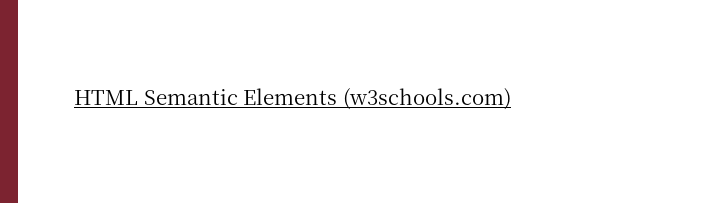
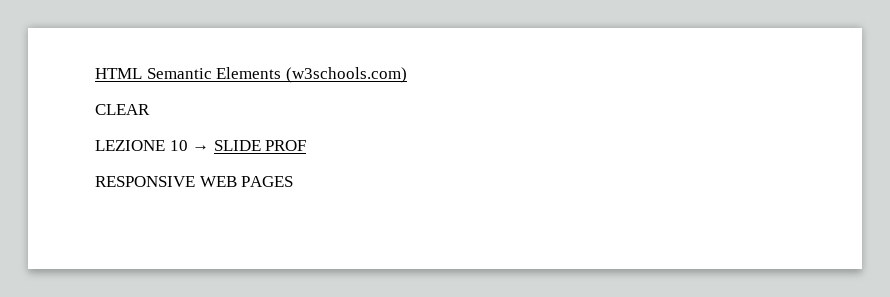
(511, 99) none -> [95,104,150,115] [95,140,307,151] [95,176,294,187] // CLEAR // LEZIONE 10 → SLIDE PROF // RESPONSIVE WEB PAGES

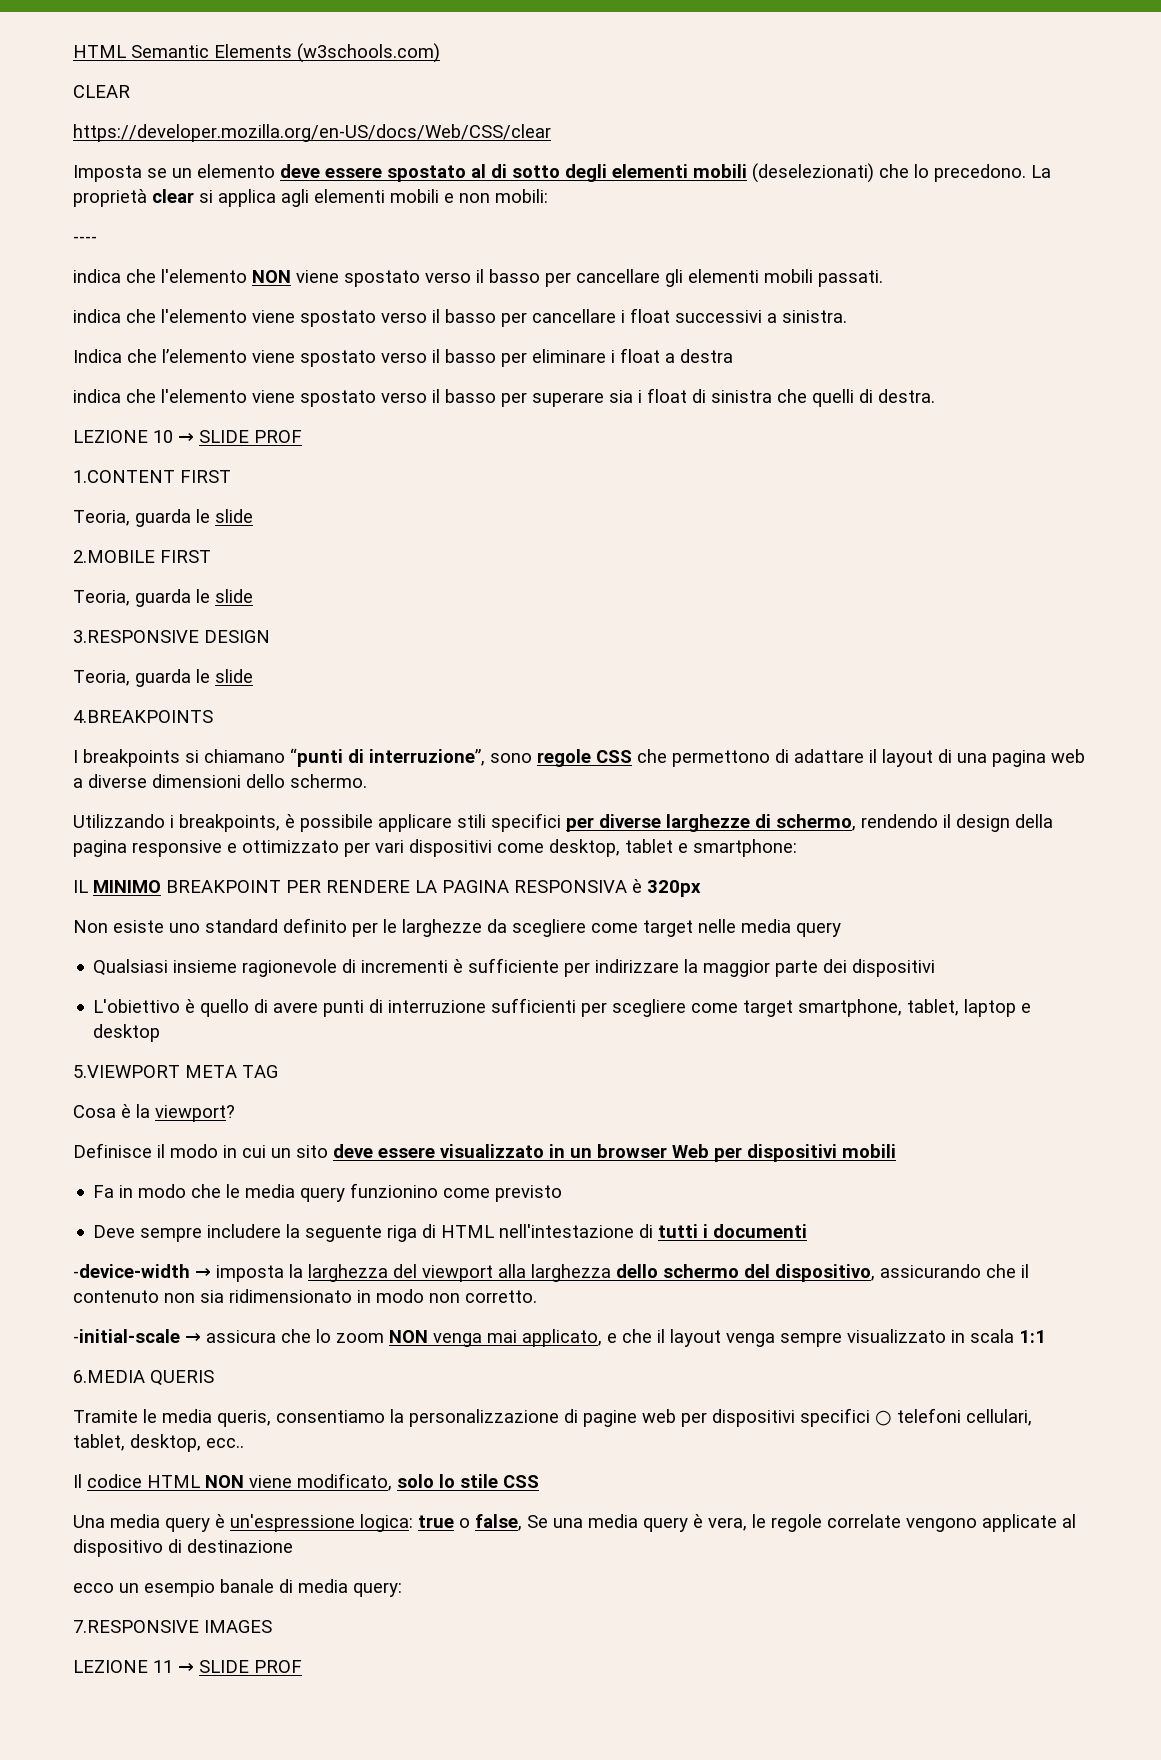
(150, 109) none -> [73,124,551,142] [73,163,1051,183] [73,189,548,207] [73,236,97,243] [73,269,883,287] [73,308,847,327] [73,348,733,367] [73,388,935,407] // https://developer.mozilla.org/en-US/docs/Web/CSS/clear // Imposta se un elemento deve essere spostato al di sotto degli elementi mobili (deselezionati) che lo precedono. La proprietà clear si applica agli elementi mobili e non mobili: // ---- // indica che l'elemento NON viene spostato verso il basso per cancellare gli elementi mobili passati. // indica che l'elemento viene spostato verso il basso per cancellare i float successivi a sinistra. // Indica che l’elemento viene spostato verso il basso per eliminare i float a destra // indica che l'elemento viene spostato verso il basso per superare sia i float di sinistra che quelli di destra.
[95,176,294,187] RESPONSIVE WEB PAGES -> [73,470,231,483] [73,509,253,527] [73,550,211,563] [73,589,253,607] [73,630,270,643] [73,669,253,687] [73,710,213,723] [73,748,1085,767] [73,774,367,788] [73,813,1053,832] [73,839,797,857] [73,879,701,897] [73,918,841,937] [93,958,936,977] [93,998,1032,1017] [93,1024,161,1042] [73,1065,278,1078] [73,1104,235,1122] [73,1143,896,1162] [93,1183,563,1202] [93,1224,808,1242] [73,1264,1029,1282] [73,1289,537,1303] [73,1329,1046,1347] [73,1370,214,1386] [73,1408,1032,1427] [73,1434,244,1452] [73,1473,539,1491] [73,1514,1076,1532] [73,1539,293,1557] [73,1579,402,1597] [73,1620,272,1633] [73,1660,302,1673] 1.CONTENT FIRST // Teoria, guarda le slide // 2.MOBILE FIRST // Teoria, guarda le slide // 3.RESPONSIVE DESIGN // Teoria, guarda le slide // 4.BREAKPOINTS // I breakpoints si chiamano “punti di interruzione”, sono regole CSS che permettono di adattare il layout di una pagina web a diverse dimensioni dello schermo. // Utilizzando i breakpoints, è possibile applicare stili specifici per diverse larghezze di schermo, rendendo il design della pagina responsive e ottimizzato per vari dispositivi come desktop, tablet e smartphone: // IL MINIMO BREAKPOINT PER RENDERE LA PAGINA RESPONSIVA è 320px // Non esiste uno standard definito per le larghezze da scegliere come target nelle media query // Qualsiasi insieme ragionevole di incrementi è sufficiente per indirizzare la maggior parte dei dispositivi // L'obiettivo è quello di avere punti di interruzione sufficienti per scegliere come target smartphone, tablet, laptop e desktop // 5.VIEWPORT META TAG // Cosa è la viewport? // Definisce il modo in cui un sito deve essere visualizzato in un browser Web per dispositivi mobili // Fa in modo che le media query funzionino come previsto // Deve sempre includere la seguente riga di HTML nell'intestazione di tutti i documenti // -device-width → imposta la larghezza del viewport alla larghezza dello schermo del dispositivo, assicurando che il contenuto non sia ridimensionato in modo non corretto. // -initial-scale → assicura che lo zoom NON venga mai applicato, e che il layout venga sempre visualizzato in scala 1:1 // 6.MEDIA QUERIS // Tramite le media queris, consentiamo la personalizzazione di pagine web per dispositivi specifici ○ telefoni cellulari, tablet, desktop, ecc.. // Il codice HTML NON viene modificato, solo lo stile CSS // Una media query è un'espressione logica: true o false, Se una media query è vera, le regole correlate vengono applicate al dispositivo di destinazione // ecco un esempio banale di media query: // 7.RESPONSIVE IMAGES // LEZIONE 11 → SLIDE PROF

